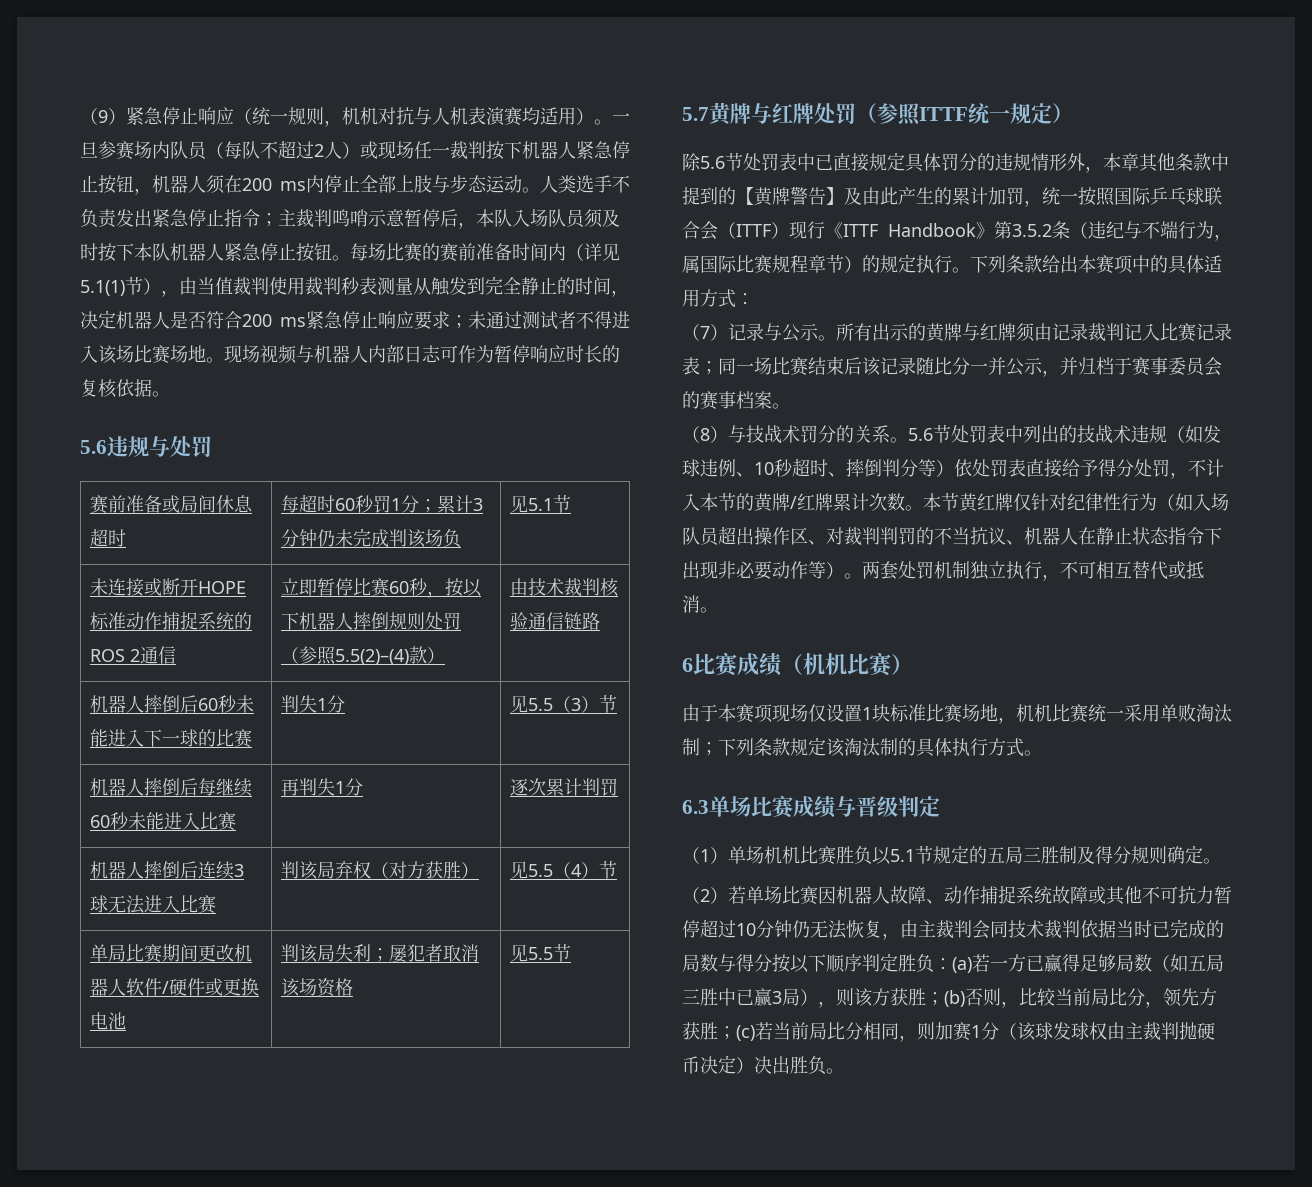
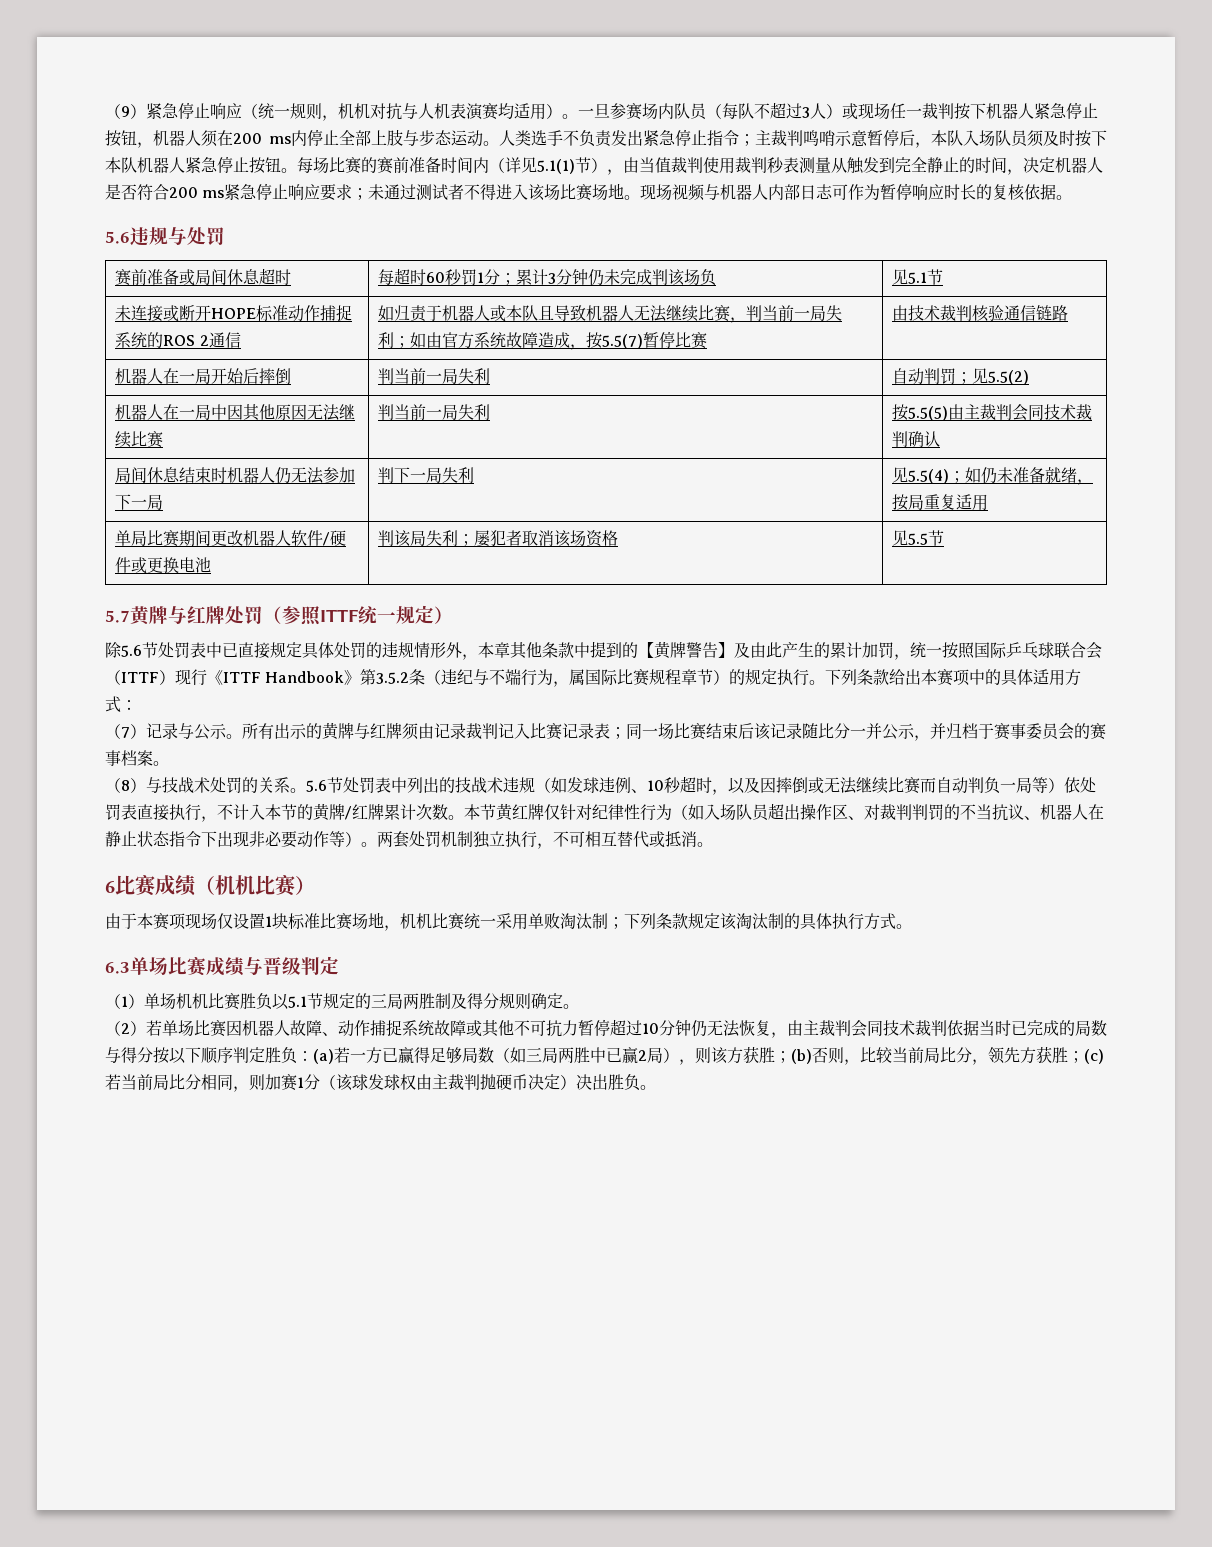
[314,144,324,157] 2 -> [802,107,810,118] 3
[281,578,483,598] [281,612,462,630] [281,646,446,665] 立即暂停比赛60秒，按以下机器人摔倒规则处罚（参照5.5(2)–(4)款） -> [378,305,843,323] [378,331,708,350] 如归责于机器人或本队且导致机器人无法继续比赛，判当前一局失利；如由官方系统故障造成，按5.5(7)暂停比赛
[144,695,255,713] [90,729,253,748] [281,695,346,713] [510,695,618,713] [90,778,253,797] [90,812,237,831] [281,778,364,796] [510,778,619,796] [90,861,245,880] [90,895,217,914] [281,861,480,880] [510,861,618,879] 摔倒后60秒未能进入下一球的比赛 | 判失1分 | 见5.5（3）节 // 机器人摔倒后每继续60秒未能进入比赛 | 再判失1分 | 逐次累计判罚 // 机器人摔倒后连续3球无法进入比赛 | 判该局弃权（对方获胜） | 见5.5（4）节 -> [163,368,292,385] [378,368,491,385] [892,368,1030,385] [115,404,356,421] [115,431,164,448] [378,404,491,421] [892,404,1093,421] [892,431,941,448] [115,467,356,484] [115,494,164,510] [378,467,475,484] [892,467,1094,485] [892,494,989,511] 在一局开始后摔倒 | 判当前一局失利 | 自动判罚；见5.5(2) // 机器人在一局中因其他原因无法继续比赛 | 判当前一局失利 | 按5.5(5)由主裁判会同技术裁判确认 // 局间休息结束时机器人仍无法参加下一局 | 判下一局失利 | 见5.5(4)；如仍未准备就绪，按局重复适用
[941,153,977,171] 罚分 -> [334,642,366,658] 处罚
[800,425,836,443] 罚分 -> [210,777,242,793] 处罚
[828,459,918,477] 、摔倒判分 -> [712,777,1032,795] ，以及因摔倒或无法继续比赛而自动判负一局
[1062,459,1170,477] 给予得分处罚 -> [169,804,201,821] 执行
[987,846,1041,864] 五局三 -> [371,993,419,1009] 三局两
[1188,954,1224,972] [682,989,700,1004] 五局三 -> [526,1047,574,1063] 三局两
[772,991,782,1004] 3 -> [638,1050,647,1061] 2

